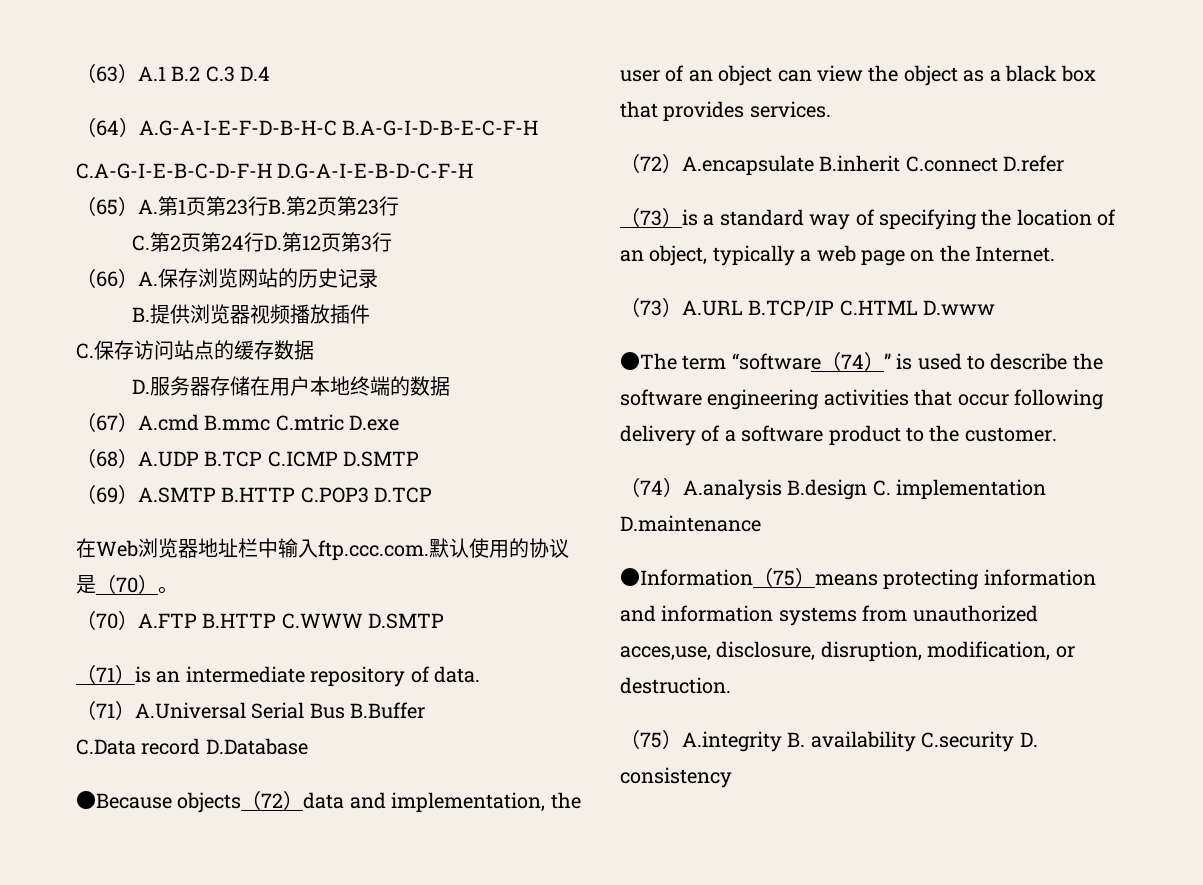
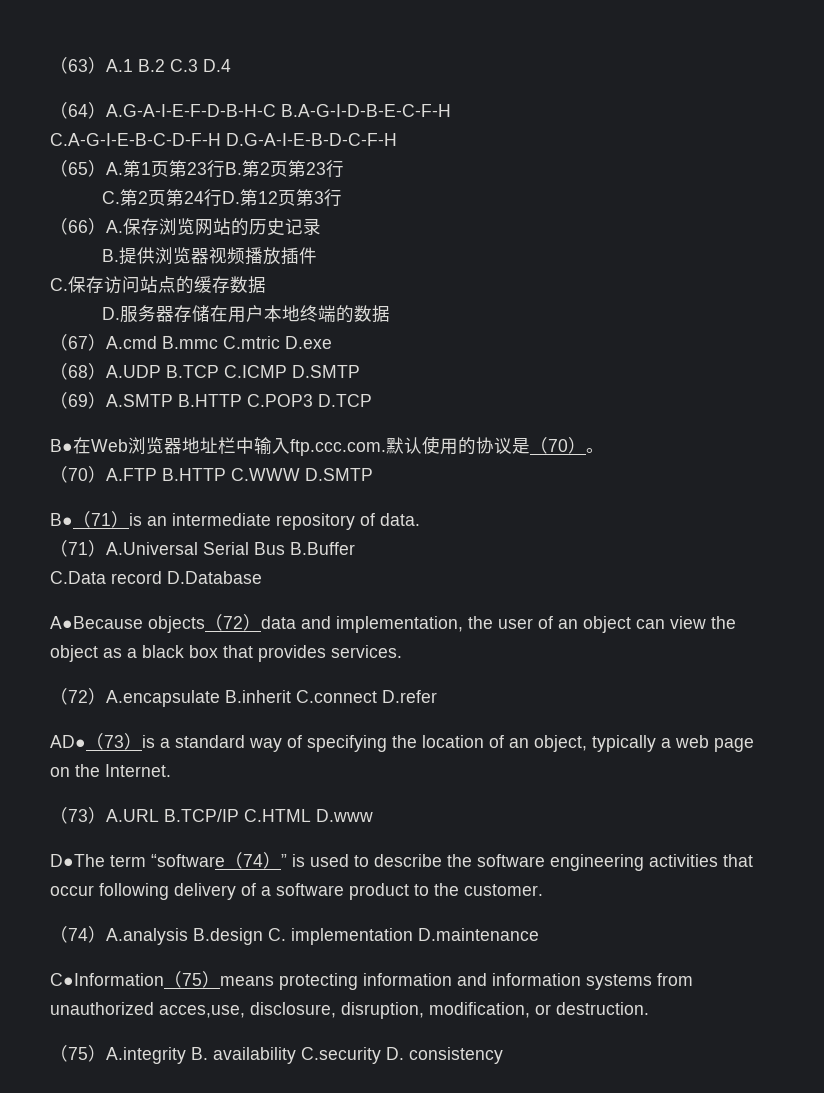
(433, 495) none -> [50,439,73,452] B●
(445, 621) none -> [50,513,73,526] B●
[76,791,172,810] ●Because -> [50,616,143,629] A●Because
(1065, 163) none -> [50,735,86,748] AD●
[620,352,677,371] ●The -> [50,854,105,867] D●The
[620,568,753,587] ●Information -> [50,973,164,986] C●Information

